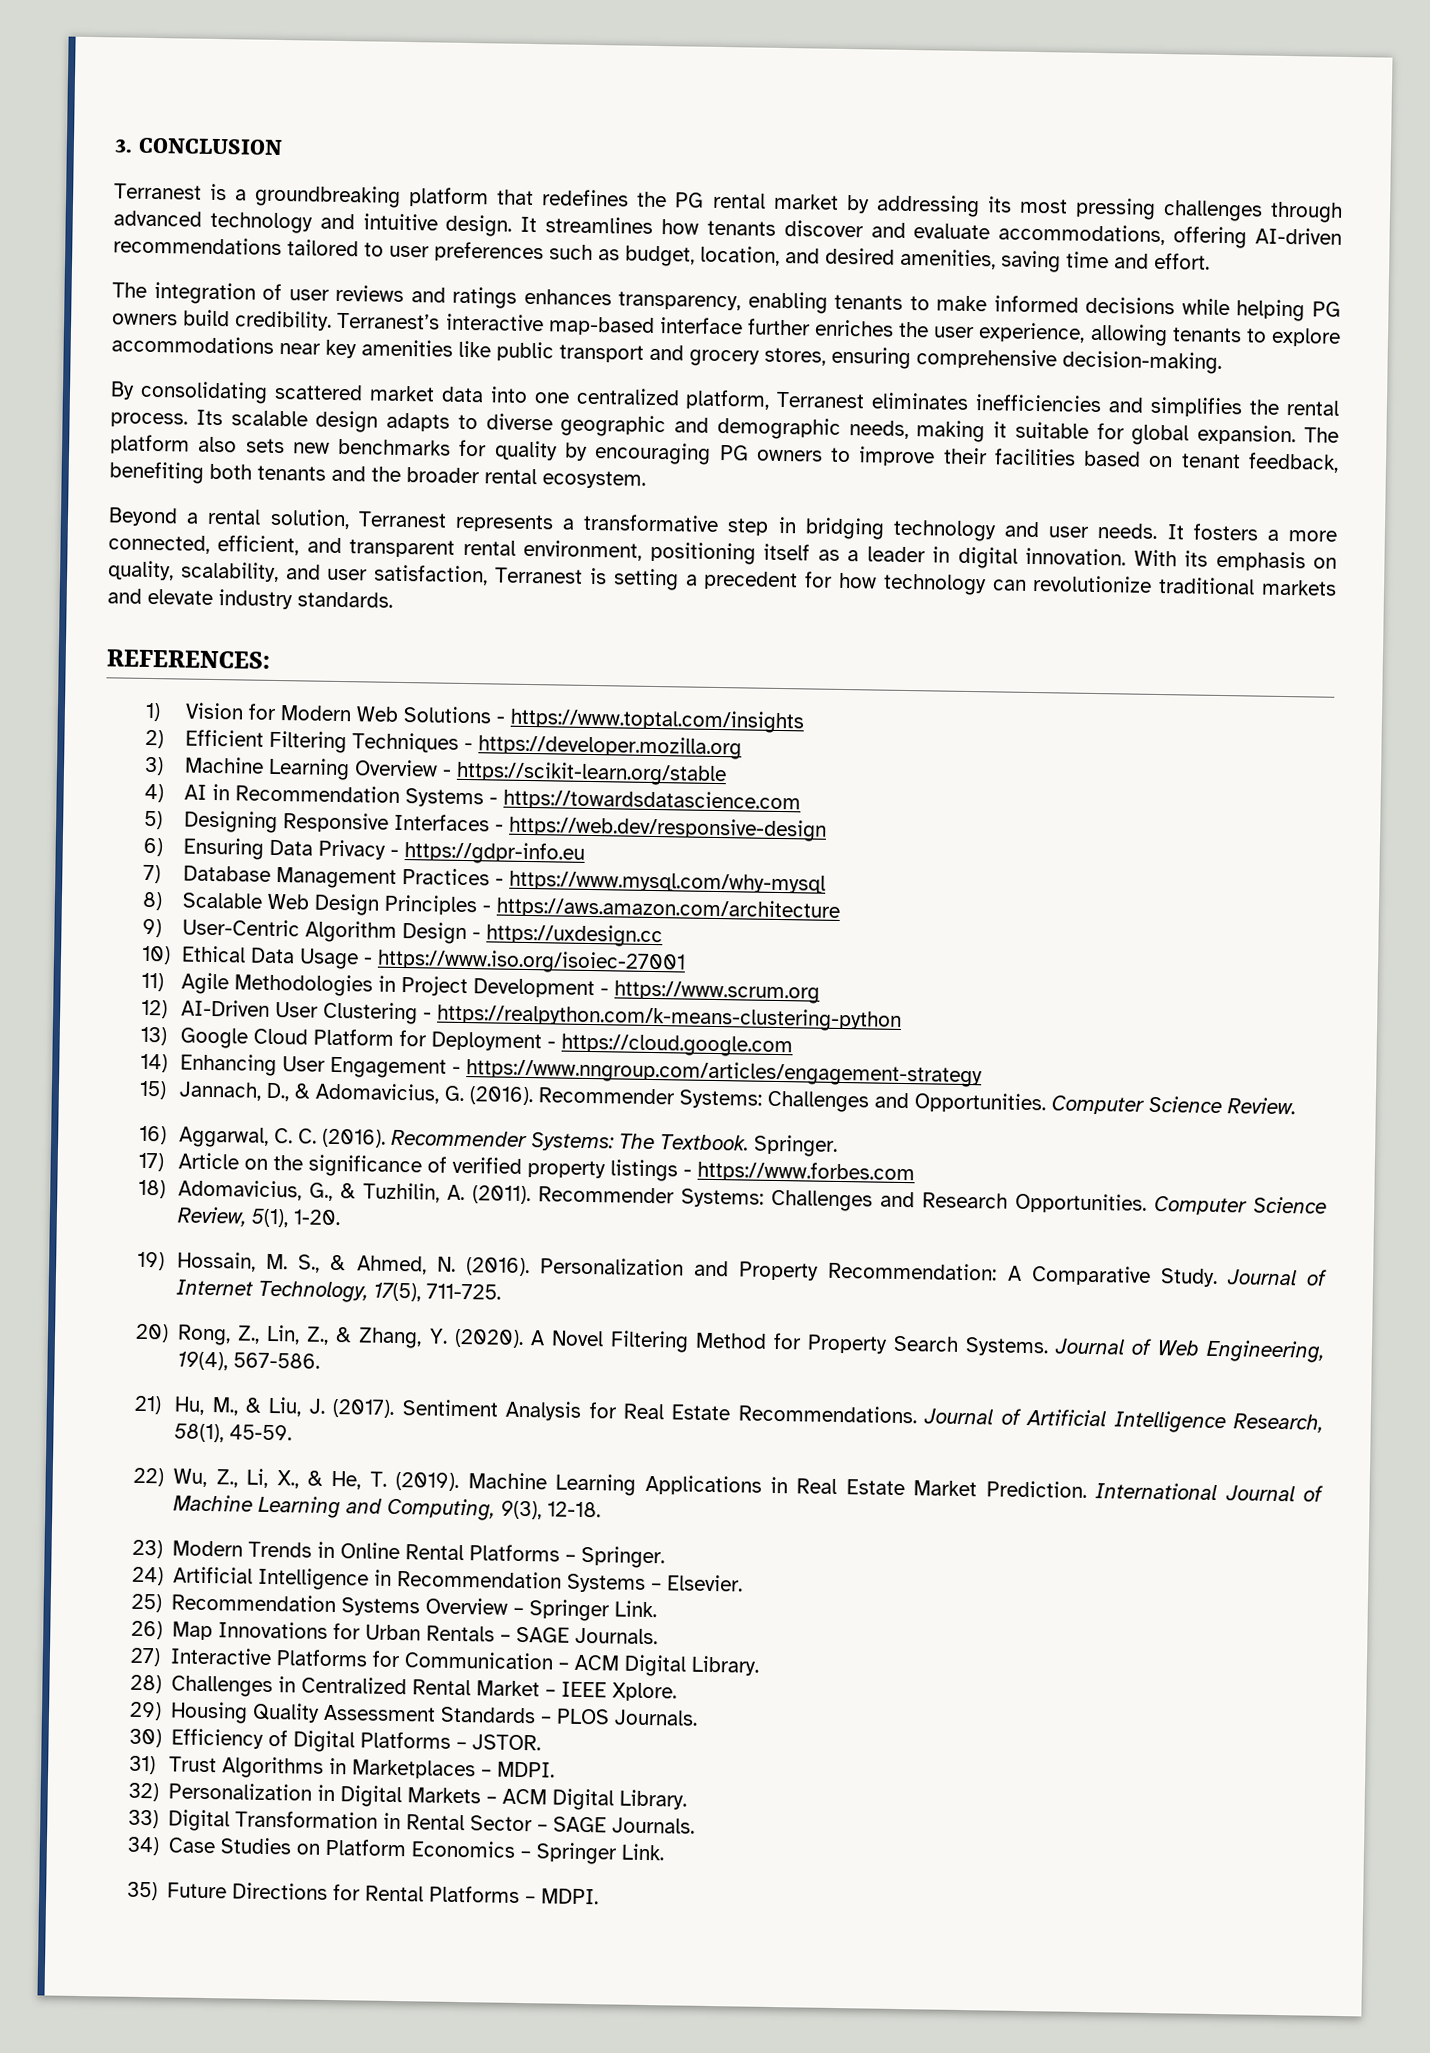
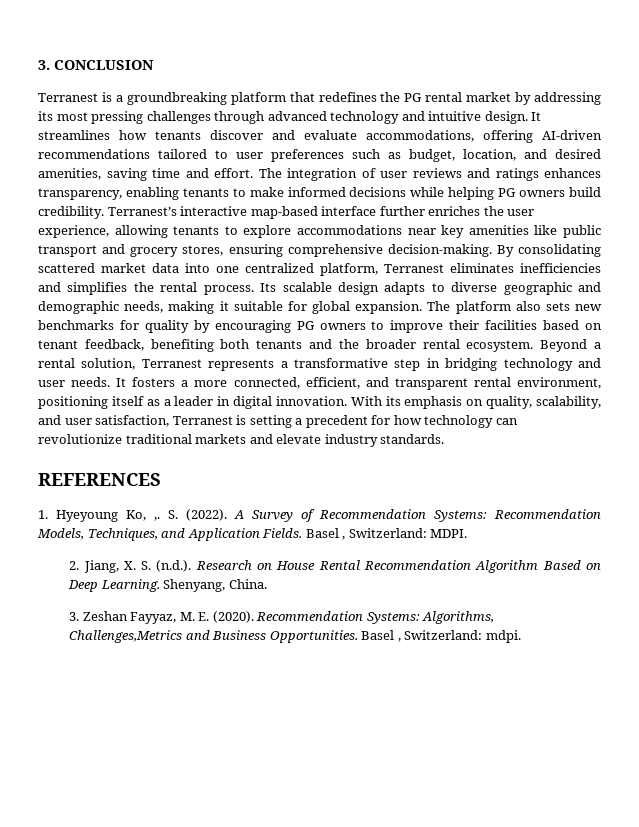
(1210, 261) // -> (253, 173) none
(1222, 362) // -> (492, 250) none
(646, 479) // -> (534, 346) none
[106,649,270,669] [145,702,805,734] [145,729,743,760] [144,756,728,787] [144,783,802,813] [144,810,828,842] [143,837,586,865] [143,864,827,894] [142,891,841,921] [142,918,664,948] [141,945,687,975] [141,972,821,1004] [141,999,903,1032] [140,1026,794,1058] [140,1053,984,1088] [139,1080,1297,1115] [139,1125,839,1157] [138,1152,916,1184] [138,1179,1327,1216] [177,1206,342,1228] [137,1251,1328,1288] [176,1279,502,1303] [135,1323,1325,1363] [177,1351,321,1371] [134,1395,1323,1434] [174,1423,293,1443] [133,1467,1323,1502] [173,1494,602,1521] [132,1539,666,1569] [132,1566,744,1593] [131,1593,658,1622] [131,1620,659,1645] [130,1647,760,1677] [130,1674,678,1702] [129,1701,699,1726] [129,1728,542,1753] [129,1755,556,1780] [128,1782,688,1811] [128,1809,696,1834] [127,1836,666,1865] [127,1881,600,1905] REFERENCES: // 1) Vision for Modern Web Solutions - https://www.toptal.com/insights // 2) Efficient Filtering Techniques - https://developer.mozilla.org // 3) Machine Learning Overview - https://scikit-learn.org/stable // 4) AI in Recommendation Systems - https://towardsdatascience.com // 5) Designing Responsive Interfaces - https://web.dev/responsive-design // 6) Ensuring Data Privacy - https://gdpr-info.eu // 7) Database Management Practices - https://www.mysql.com/why-mysql // 8) Scalable Web Design Principles - https://aws.amazon.com/architecture // 9) User-Centric Algorithm Design - https://uxdesign.cc // 10) Ethical Data Usage - https://www.iso.org/isoiec-27001 // 11) Agile Methodologies in Project Development - https://www.scrum.org // 12) AI-Driven User Clustering - https://realpython.com/k-means-clustering-python // 13) Google Cloud Platform for Deployment - https://cloud.google.com // 14) Enhancing User Engagement - https://www.nngroup.com/articles/engagement-strategy // 15) Jannach, D., & Adomavicius, G. (2016). Recommender Systems: Challenges and Opportunities. Computer Science Review. // 16) Aggarwal, C. C. (2016). Recommender Systems: The Textbook. Springer. // 17) Article on the significance of verified property listings - https://www.forbes.com // 18) Adomavicius, G., & Tuzhilin, A. (2011). Recommender Systems: Challenges and Research Opportunities. Computer Science Review, 5(1), 1-20. // 19) Hossain, M. S., & Ahmed, N. (2016). Personalization and Property Recommendation: A Comparative Study. Journal of Internet Technology, 17(5), 711-725. // 20) Rong, Z., Lin, Z., & Zhang, Y. (2020). A Novel Filtering Method for Property Search Systems. Journal of Web Engineering, 19(4), 567-586. // 21) Hu, M., & Liu, J. (2017). Sentiment Analysis for Real Estate Recommendations. Journal of Artificial Intelligence Research, 58(1), 45-59. // 22) Wu, Z., Li, X., & He, T. (2019). Machine Learning Applications in Real Estate Market Prediction. International Journal of Machine Learning and Computing, 9(3), 12-18. // 23) Modern Trends in Online Rental Platforms – Springer. // 24) Artificial Intelligence in Recommendation Systems – Elsevier. // 25) Recommendation Systems Overview – Springer Link. // 26) Map Innovations for Urban Rentals – SAGE Journals. // 27) Interactive Platforms for Communication – ACM Digital Library. // 28) Challenges in Centralized Rental Market – IEEE Xplore. // 29) Housing Quality Assessment Standards – PLOS Journals. // 30) Efficiency of Digital Platforms – JSTOR. // 31) Trust Algorithms in Marketplaces – MDPI. // 32) Personalization in Digital Markets – ACM Digital Library. // 33) Digital Transformation in Rental Sector – SAGE Journals. // 34) Case Studies on Platform Economics – Springer Link. // 35) Future Directions for Rental Platforms – MDPI. -> [38,473,161,486] [38,509,601,522] [37,528,468,541] [69,560,601,573] [68,579,267,592] [69,611,495,624] [69,630,521,643] REFERENCES // 1. Hyeyoung Ko, ,. S. (2022). A Survey of Recommendation Systems: Recommendation Models, Techniques, and Application Fields. Basel , Switzerland: MDPI. // 2. Jiang, X. S. (n.d.). Research on House Rental Recommendation Algorithm Based on Deep Learning. Shenyang, China. // 3. Zeshan Fayyaz, M. E. (2020). Recommendation Systems: Algorithms, Challenges,Metrics and Business Opportunities. Basel , Switzerland: mdpi.

